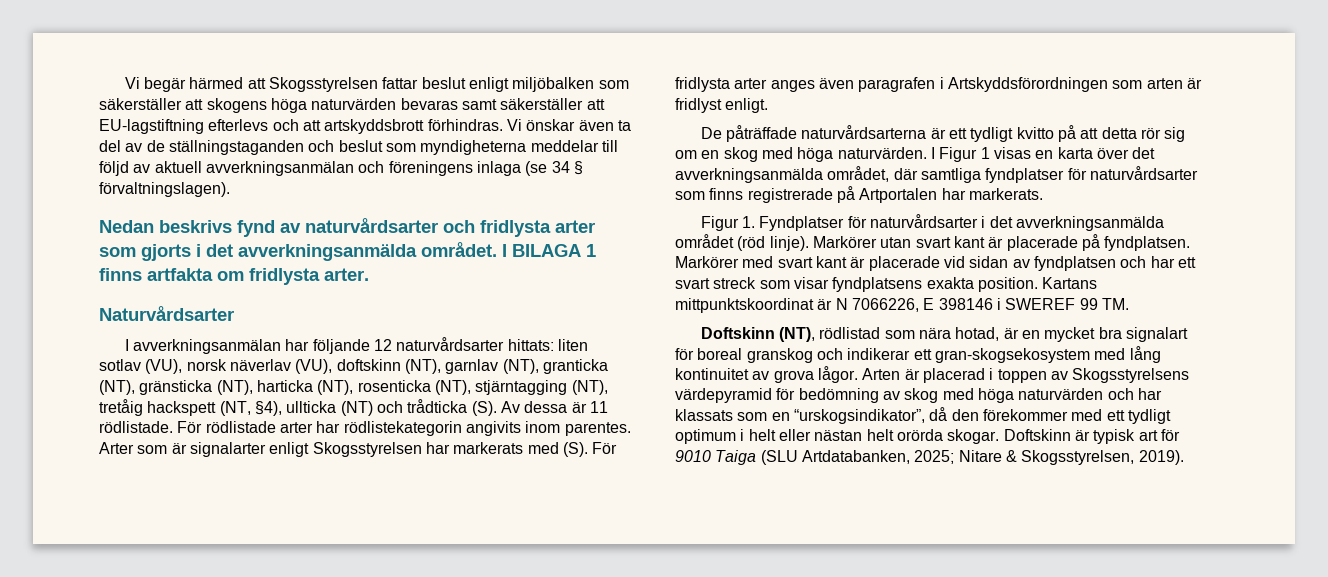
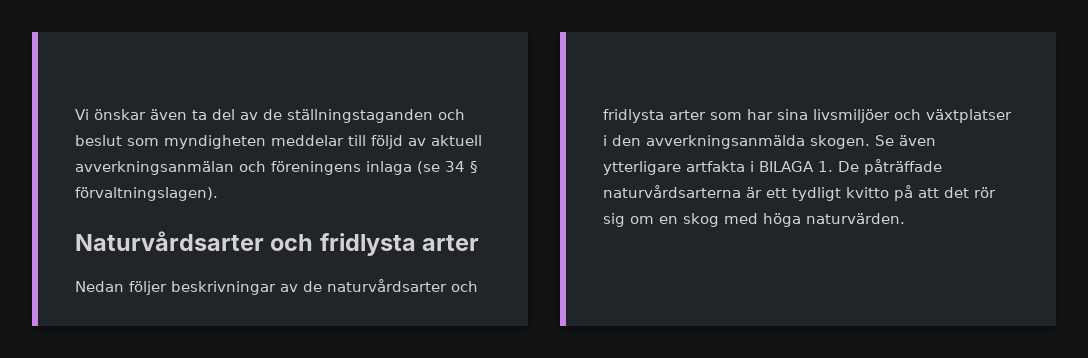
[124,77,629,92] [99,98,605,113] [99,119,522,134] Vi begär härmed att Skogsstyrelsen fattar beslut enligt miljöbalken som säkerställer att skogens höga naturvärden bevaras samt säkerställer att EU-lagstiftning efterlevs och att artskyddsbrott förhindras. Vi -> [75,109,89,120] Vi
[420,140,527,155] myndigheterna -> [164,135,266,149] myndigheten
[99,220,301,237] Nedan beskrivs fynd av -> [75,231,480,256] [75,281,322,295] Naturvårdsarter och fridlysta arter // Nedan följer beskrivningar av de
[141,242,596,261] [99,268,369,285] [99,306,234,321] [124,337,588,354] [99,359,608,374] [99,380,608,395] [99,399,608,416] [99,421,631,436] [99,442,618,457] [675,77,1202,92] [675,98,769,113] gjorts i det avverkningsanmälda området. I BILAGA 1 finns artfakta om fridlysta arter. // Naturvårdsarter // I avverkningsanmälan har följande 12 naturvårdsarter hittats: liten sotlav (VU), norsk näverlav (VU), doftskinn (NT), garnlav (NT), granticka (NT), gränsticka (NT), harticka (NT), rosenticka (NT), stjärntagging (NT), tretåig hackspett (NT, §4), ullticka (NT) och trådticka (S). Av dessa är 11 rödlistade. För rödlistade arter har rödlistekategorin angivits inom parentes. Arter som är signalarter enligt Skogsstyrelsen har markerats med (S). För fridlysta arter anges även paragrafen i Artskyddsförordningen som arten är fridlyst enligt. // -> [747,109,1012,123] [603,135,936,149] [603,161,833,175] har sina livsmiljöer och växtplatser i den avverkningsanmälda skogen. Se även ytterligare artfakta i BILAGA 1.
[1101,127,1137,139] detta -> [944,187,969,198] det
[930,147,1156,162] [675,166,1198,183] [675,186,1043,203] [700,214,1164,231] [675,234,1191,251] [675,256,1196,271] [675,277,1098,292] [675,298,1129,313] [700,327,1188,342] [675,346,1161,363] [675,366,1190,383] [675,388,1162,403] [675,407,1171,424] [675,429,1180,444] [675,450,1184,465] I Figur 1 visas en karta över det avverkningsanmälda området, där samtliga fyndplatser för naturvårdsarter som finns registrerade på Artportalen har markerats. // Figur 1. Fyndplatser för naturvårdsarter i det avverkningsanmälda området (röd linje). Markörer utan svart kant är placerade på fyndplatsen. Markörer med svart kant är placerade vid sidan av fyndplatsen och har ett svart streck som visar fyndplatsens exakta position. Kartans mittpunktskoordinat är N 7066226, E 398146 i SWEREF 99 TM. // Doftskinn (NT), rödlistad som nära hotad, är en mycket bra signalart för boreal granskog och indikerar ett gran-skogsekosystem med lång kontinuitet av grova lågor. Arten är placerad i toppen av Skogsstyrelsens värdepyramid för bedömning av skog med höga naturvärden och har klassats som en “urskogsindikator”, då den förekommer med ett tydligt optimum i helt eller nästan helt orörda skogar. Doftskinn är typisk art för 9010 Taiga (SLU Artdatabanken, 2025; Nitare & Skogsstyrelsen, 2019). -> (905, 218) none

